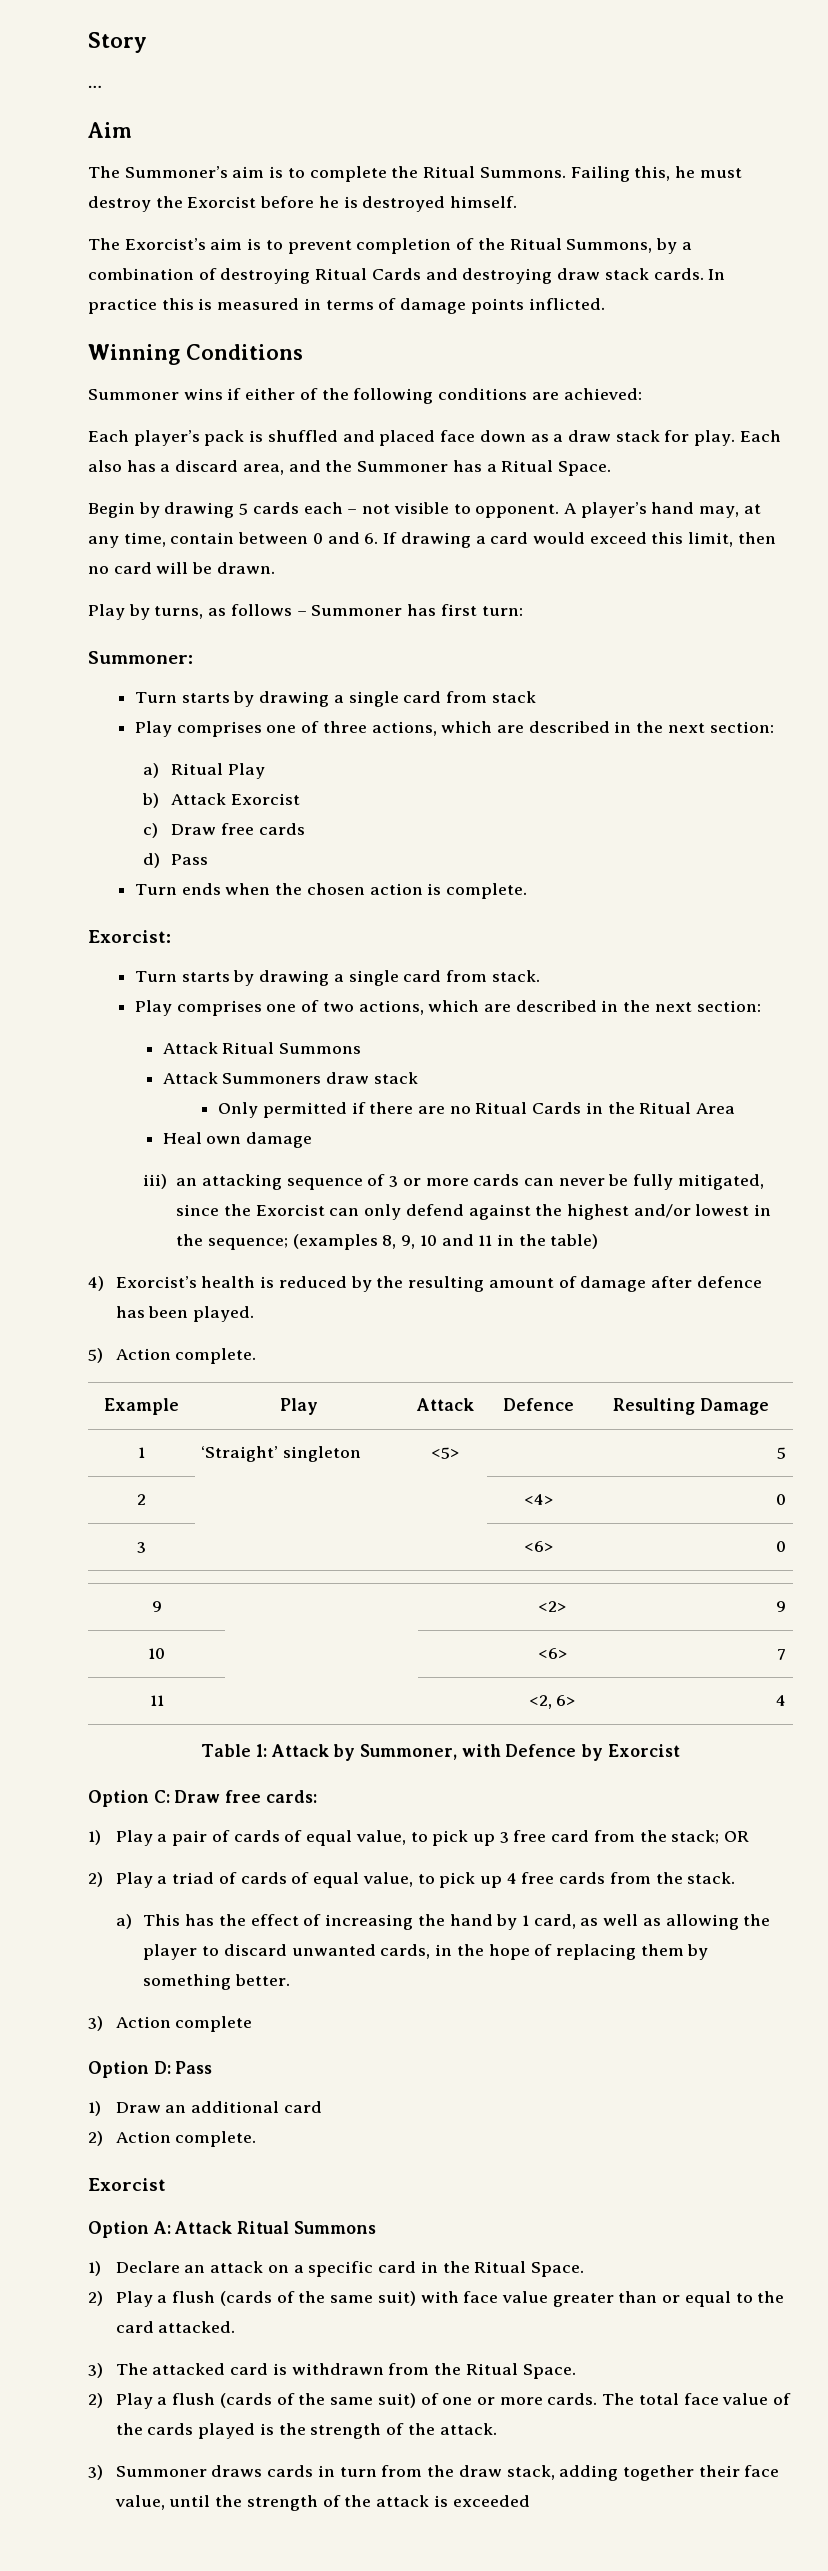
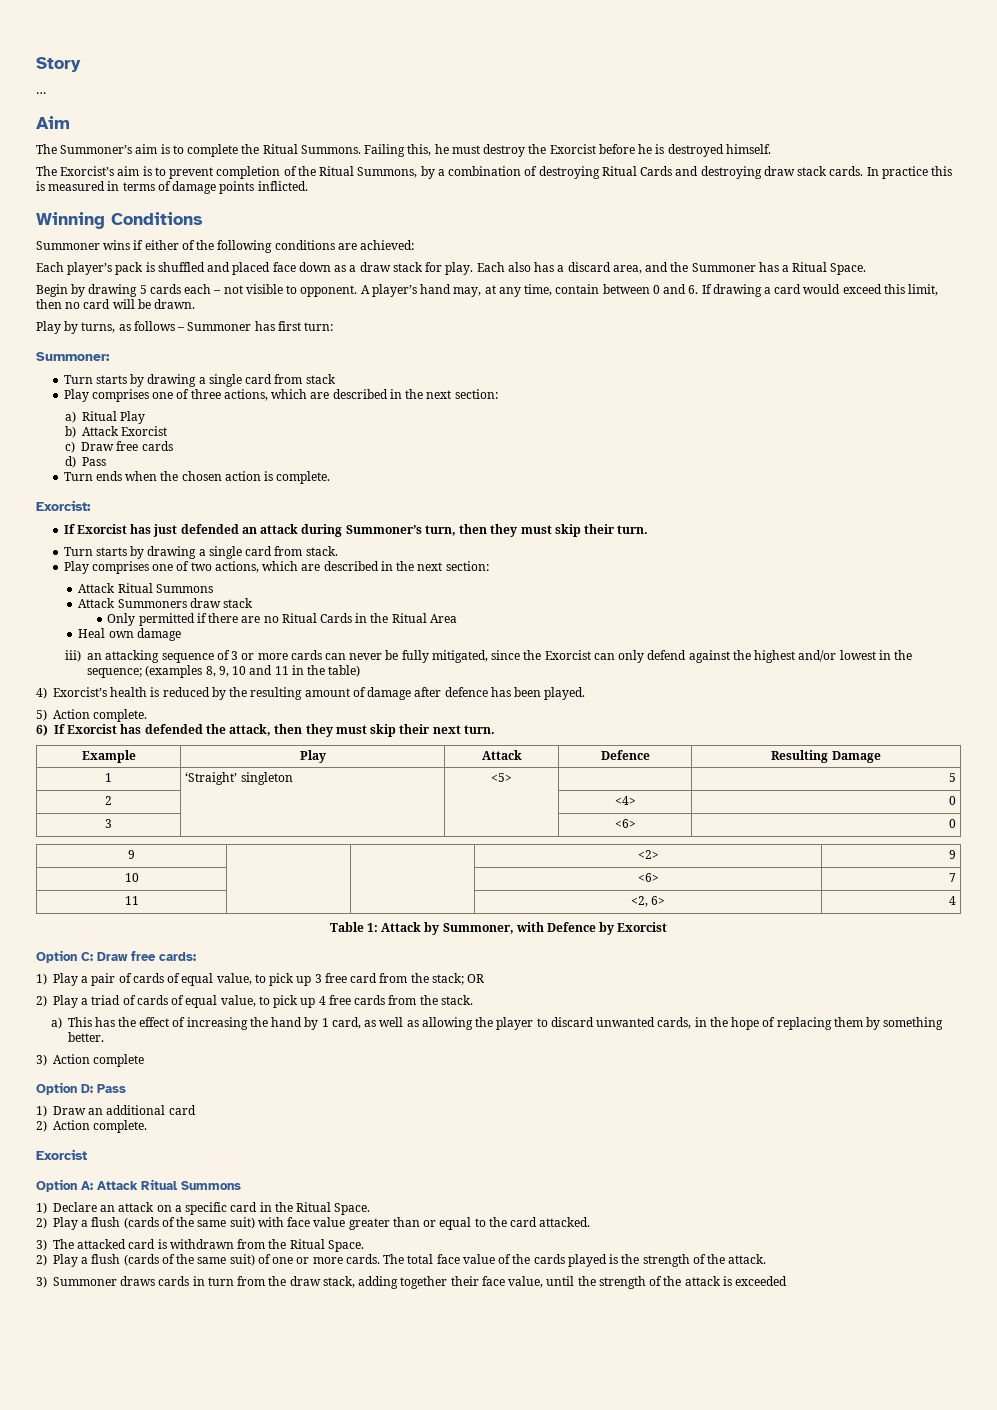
(171, 936) none -> [63,524,649,537] // If Exorcist has just defended an attack during Summoner’s turn, then they must skip their turn.
(257, 1356) none -> [36,724,495,737] // 6) If Exorcist has defended the attack, then they must skip their next turn.

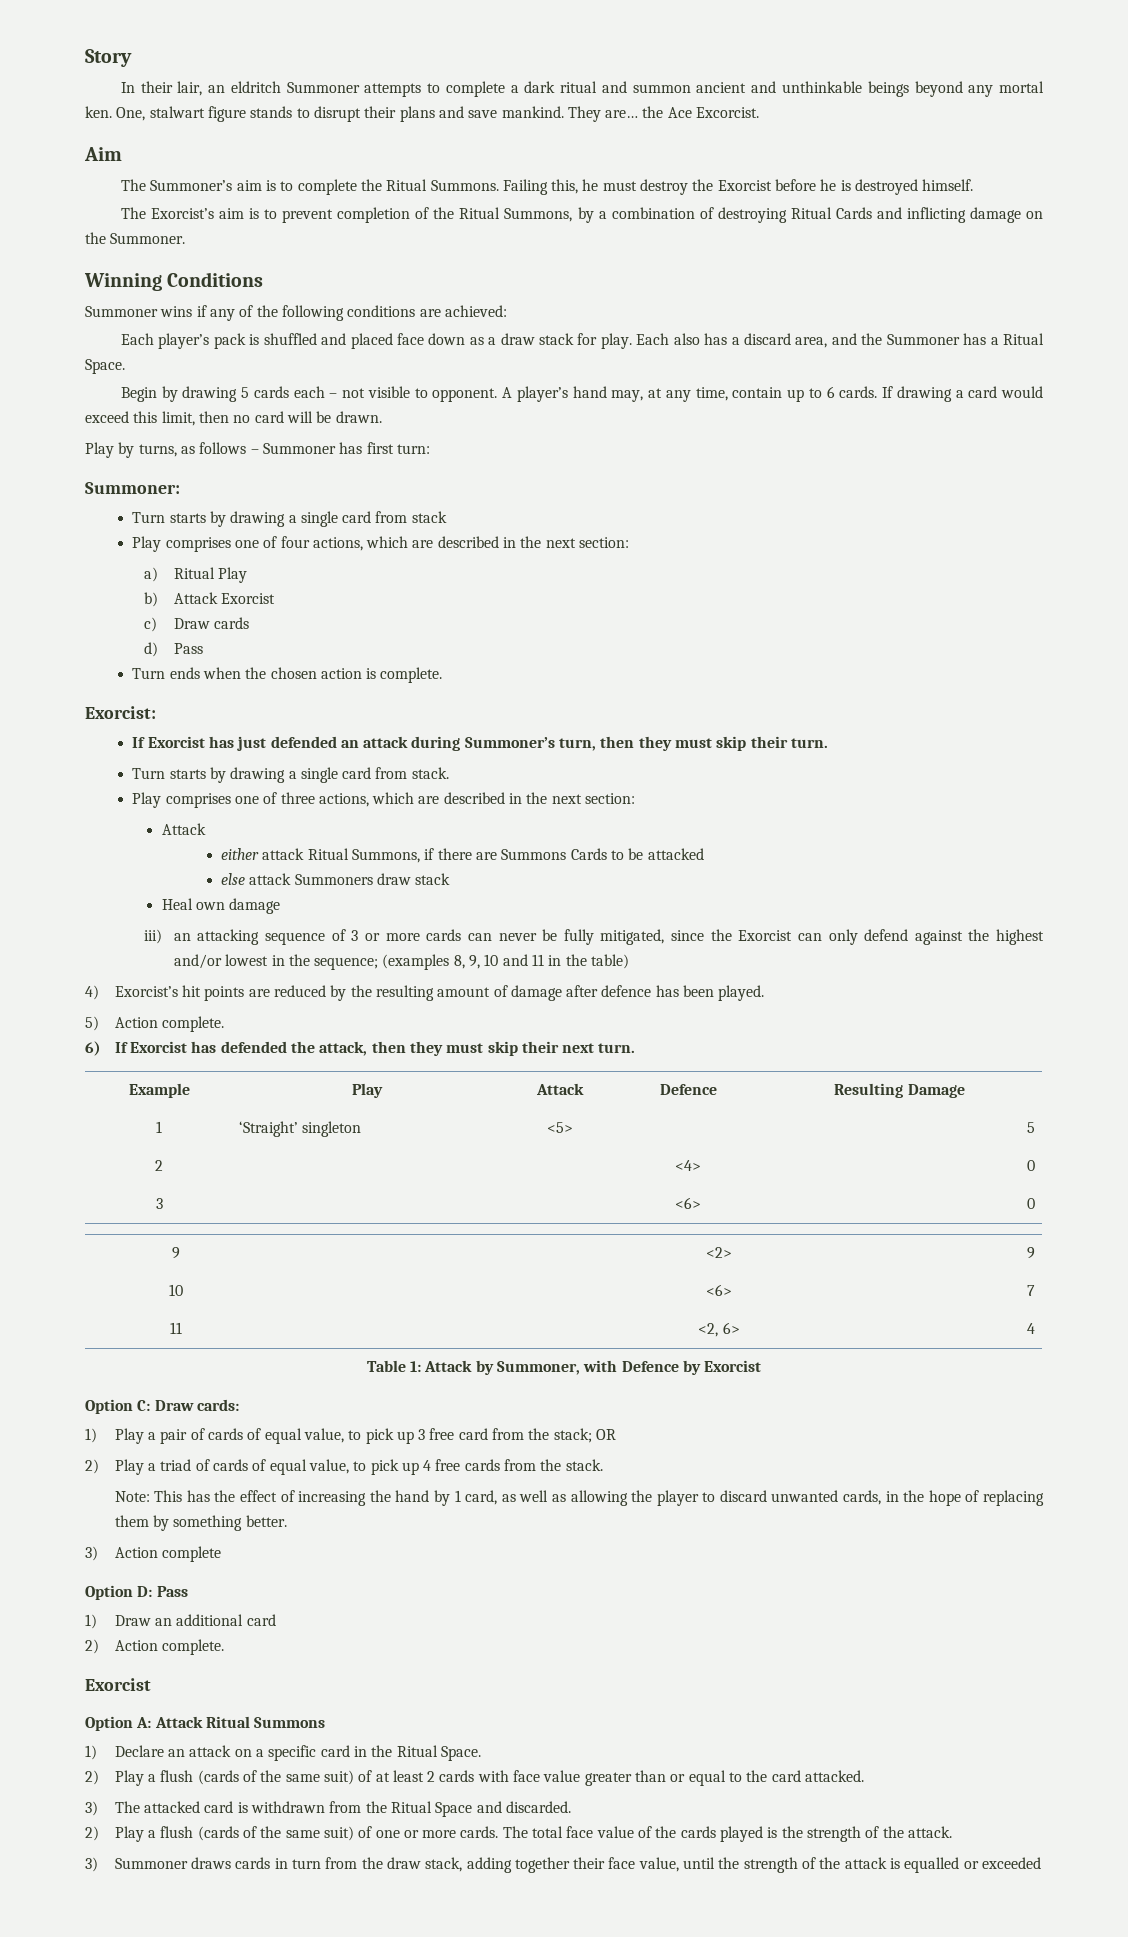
[36,92,46,94] … -> [120,81,1045,97] [85,106,760,122] In their lair, an eldritch Summoner attempts to complete a dark ritual and summon ancient and unthinkable beings beyond any mortal ken. One, stalwart figure stands to disrupt their plans and save mankind. They are… the Ace Excorcist.
[700,166,953,179] [36,181,308,194] destroying draw stack cards. In practice this is measured in terms of damage points inflicted. -> [906,207,1044,223] [85,232,186,244] inflicting damage on the Summoner.
[144,240,179,250] either -> [209,309,235,321] any
[602,284,699,294] between 0 and 6. -> [787,386,878,402] up to 6 cards.
[190,389,221,399] three -> [280,536,310,548] four
[116,441,139,451] free -> (210, 623) none
[190,562,212,571] two -> [280,792,315,804] three
[117,583,213,593] [78,598,253,608] [107,613,457,626] Ritual Summons // Attack Summoners draw stack // Only permitted if there are no Ritual Cards in the Ritual Area -> [221,848,704,863] [221,873,451,885] // either attack Ritual Summons, if there are Summons Cards to be attacked // else attack Summoners draw stack
[110,687,160,697] health is -> [181,985,270,1001] hit points are
[131,951,156,961] free -> (194, 1405) none
[50,1017,62,1029] a) -> [114,1491,150,1502] Note:
(255, 1223) none -> [358,1770,475,1782] of at least 2 cards
[327,1240,364,1252] Space. -> [435,1801,571,1817] Space and discarded.
(732, 1281) none -> [904,1857,979,1873] equalled or

